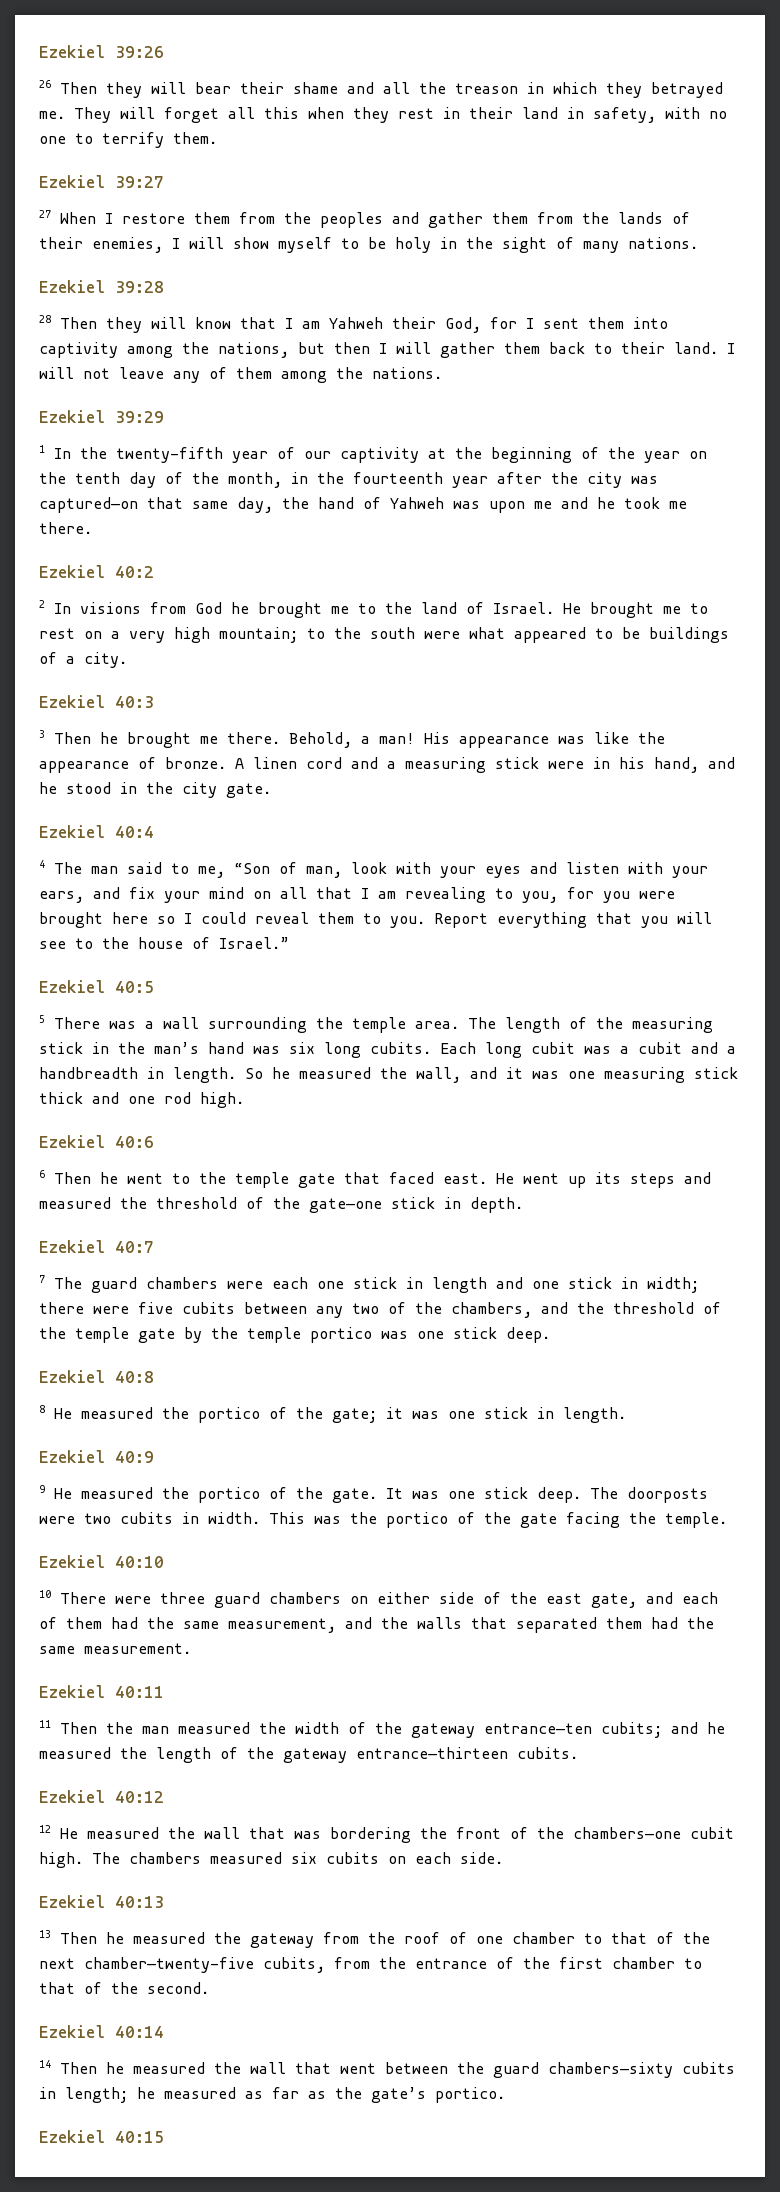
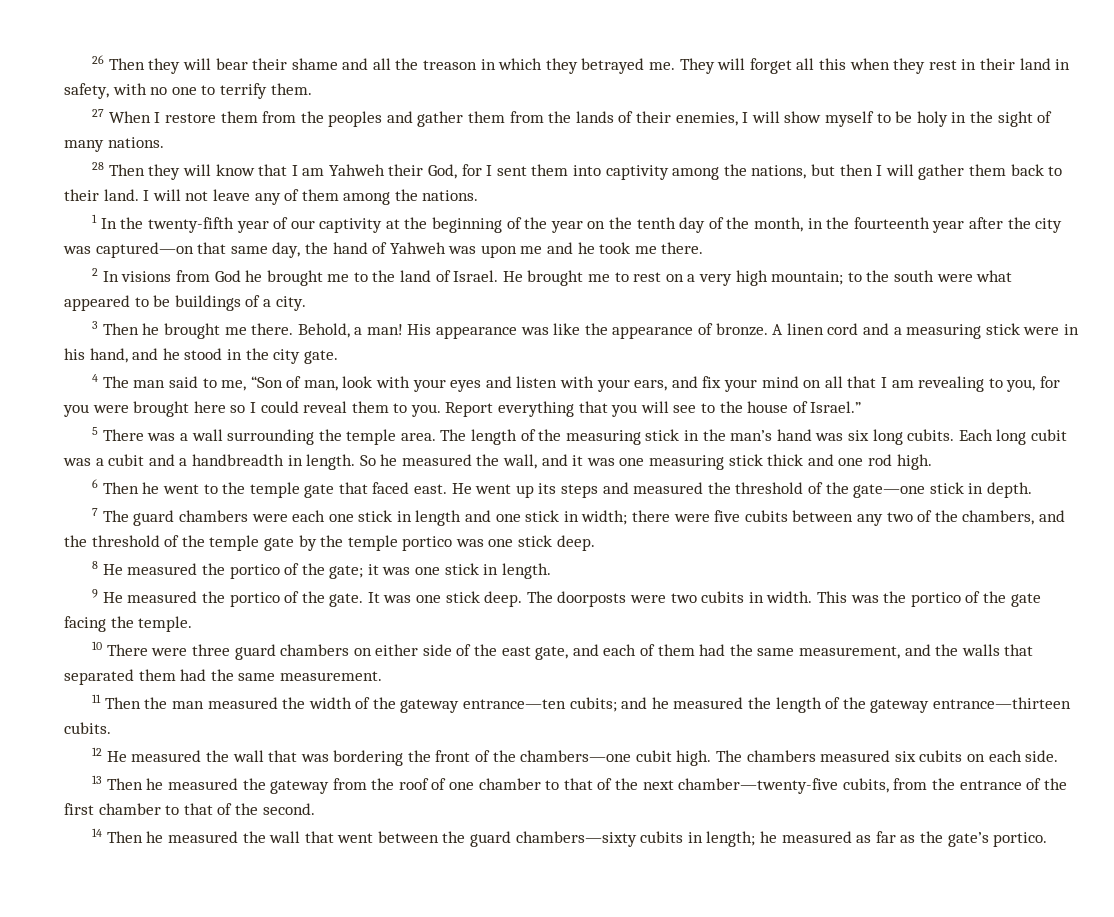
[39,45,164,58] Ezekiel 39:26 // -> (92, 59) none
[39,175,164,188] // Ezekiel 39:27 -> (312, 89) none
[39,280,164,293] // Ezekiel 39:28 -> (164, 142) none
[39,410,164,423] // Ezekiel 39:29 -> (479, 195) none
[39,565,154,578] // Ezekiel 40:2 -> (704, 248) none
[39,695,154,708] // Ezekiel 40:3 -> (306, 303) none
[39,825,154,838] // Ezekiel 40:4 -> (338, 357) none
[39,980,154,993] // Ezekiel 40:5 -> (862, 407) none
[39,1135,154,1148] // Ezekiel 40:6 -> (932, 462) none
[39,1240,154,1253] // Ezekiel 40:7 -> (1032, 490) none
[39,1370,154,1383] // Ezekiel 40:8 -> (595, 543) none
[39,1450,154,1463] // Ezekiel 40:9 -> (551, 571) none
[39,1555,164,1568] // Ezekiel 40:10 -> (193, 624) none
[39,1685,164,1698] // Ezekiel 40:11 -> (382, 676) none
[39,1790,164,1803] // Ezekiel 40:12 -> (111, 728) none
[39,1895,164,1908] // Ezekiel 40:13 -> (1059, 756) none
[39,2025,164,2038] // Ezekiel 40:14 -> (315, 809) none
[39,2130,164,2143] // Ezekiel 40:15 -> (1048, 839) none

